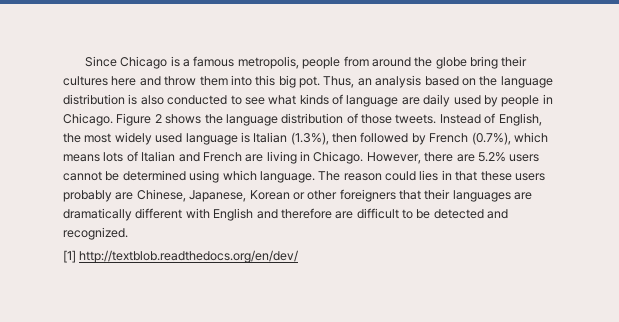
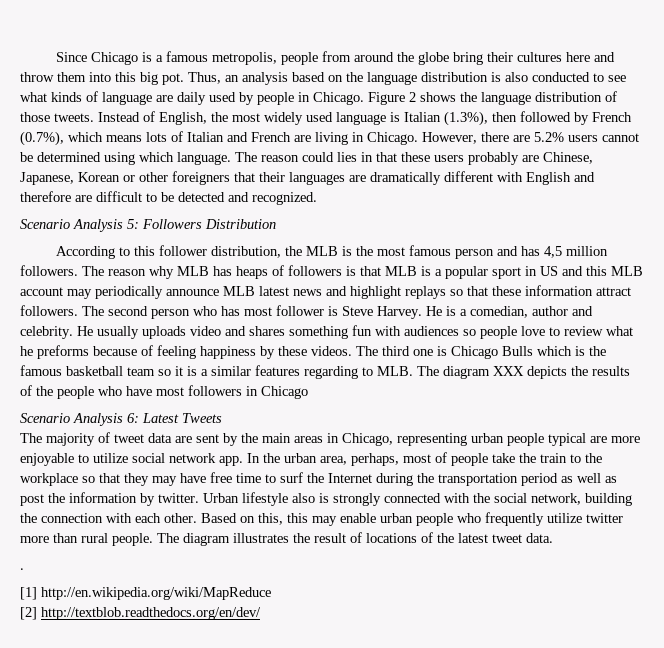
(128, 233) none -> [20,219,276,232] [55,245,608,259] [20,265,643,279] [20,285,631,299] [20,305,593,319] [20,325,633,339] [20,345,606,359] [20,365,630,379] [20,385,308,399] [20,413,222,426] [20,432,640,446] [20,452,602,466] [20,472,617,486] [20,492,632,506] [20,512,623,526] [20,532,553,546] [20,568,24,570] // Scenario Analysis 5: Followers Distribution // According to this follower distribution, the MLB is the most famous person and has 4,5 million followers. The reason why MLB has heaps of followers is that MLB is a popular sport in US and this MLB account may periodically announce MLB latest news and highlight replays so that these information attract followers. The second person who has most follower is Steve Harvey. He is a comedian, author and celebrity. He usually uploads video and shares something fun with audiences so people love to review what he preforms because of feeling happiness by these videos. The third one is Chicago Bulls which is the famous basketball team so it is a similar features regarding to MLB. The diagram XXX depicts the results of the people who have most followers in Chicago // Scenario Analysis 6: Latest Tweets // The majority of tweet data are sent by the main areas in Chicago, representing urban people typical are more enjoyable to utilize social network app. In the urban area, perhaps, most of people take the train to the workplace so that they may have free time to surf the Internet during the transportation period as well as post the information by twitter. Urban lifestyle also is strongly connected with the social network, building the connection with each other. Based on this, this may enable urban people who frequently utilize twitter more than rural people. The diagram illustrates the result of locations of the latest tweet data. // .
(76, 256) none -> [41,587,271,600] [20,607,37,620] http://en.wikipedia.org/wiki/MapReduce // [2]

